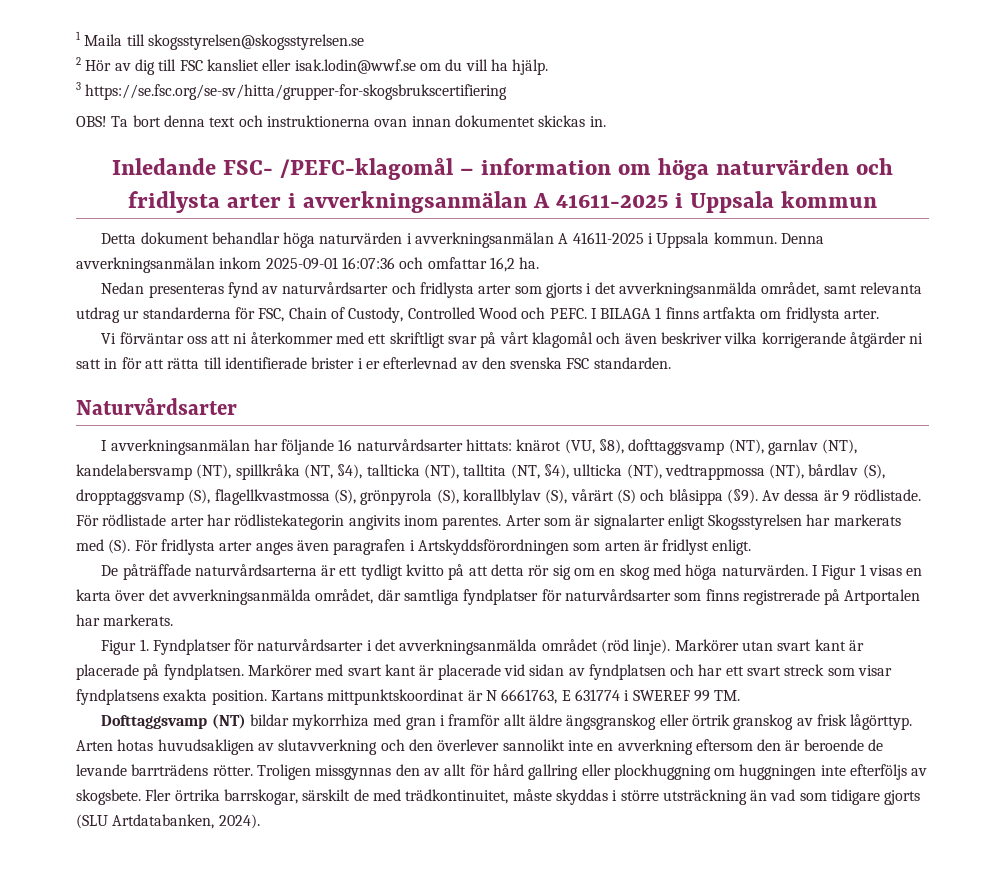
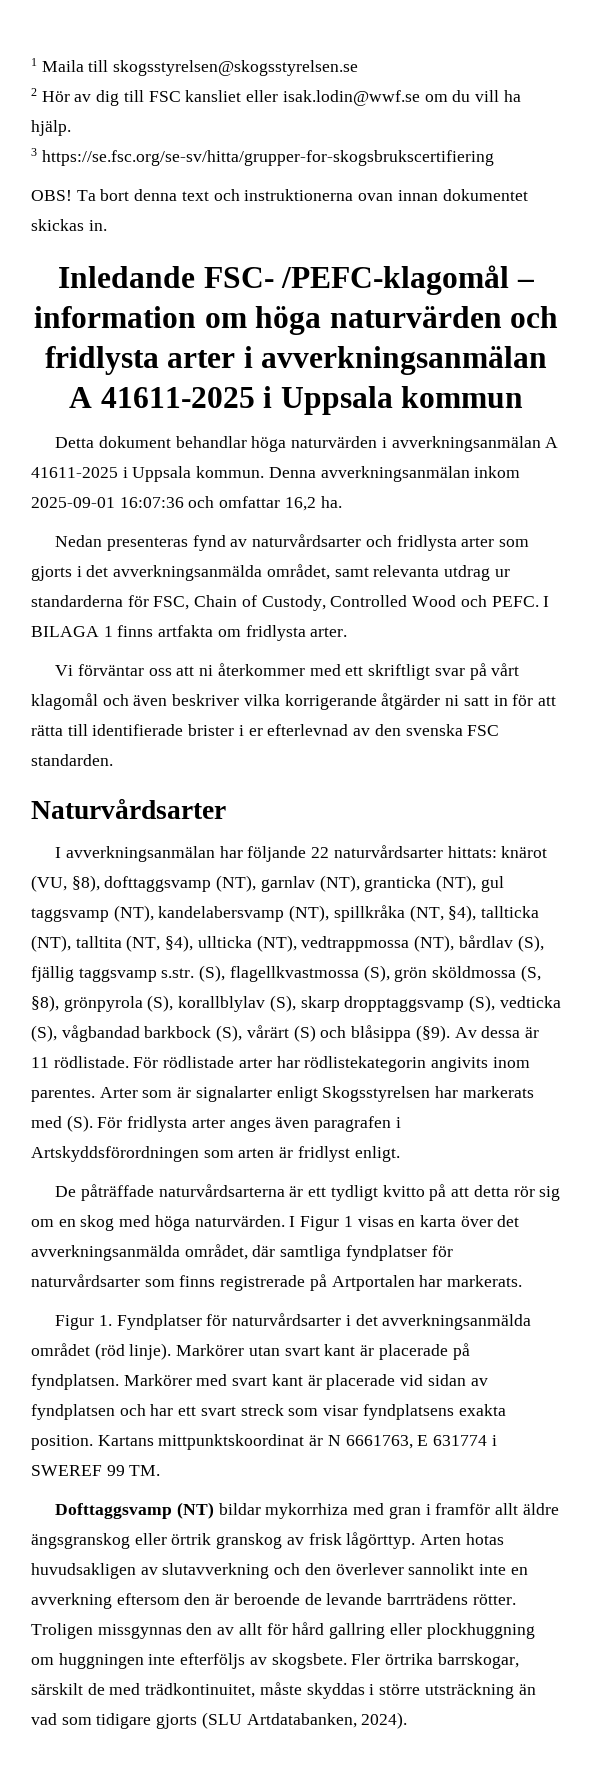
[338,439,353,451] 16 -> [311,847,330,858] 22
(858, 446) none -> [364,875,504,892] [31,905,154,922] granticka (NT), gul taggsvamp (NT),
[76,489,541,505] dropptaggsvamp (S), flagellkvastmossa (S), grönpyrola (S), korallblylav -> [31,965,541,982] [31,995,561,1012] [31,1025,212,1042] fjällig taggsvamp s.str. (S), flagellkvastmossa (S), grön sköldmossa (S, §8), grönpyrola (S), korallblylav (S), skarp dropptaggsvamp (S), vedticka (S), vågbandad barkbock
[842,490,851,502] 9 -> [31,1057,49,1068] 11

